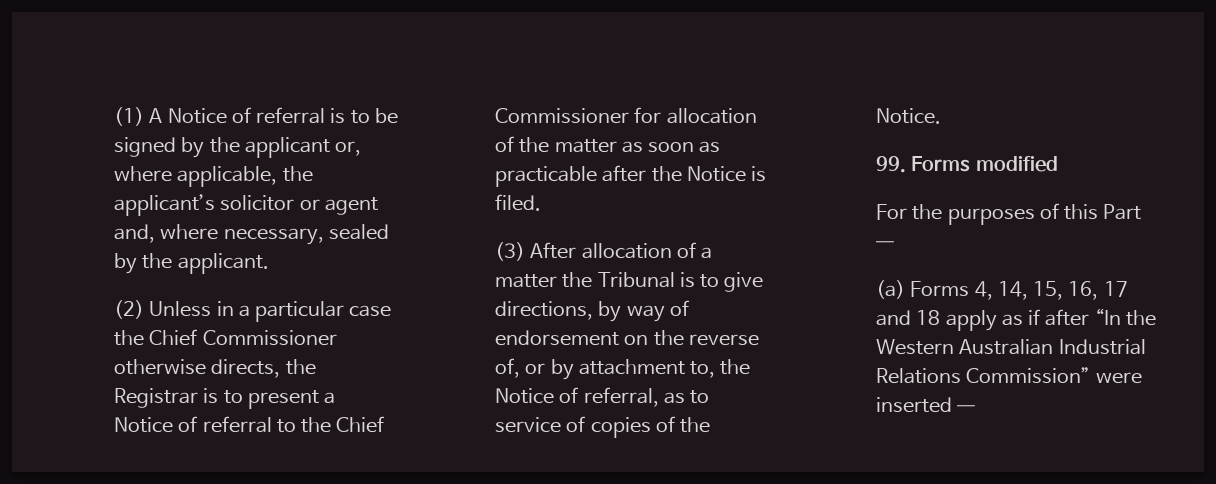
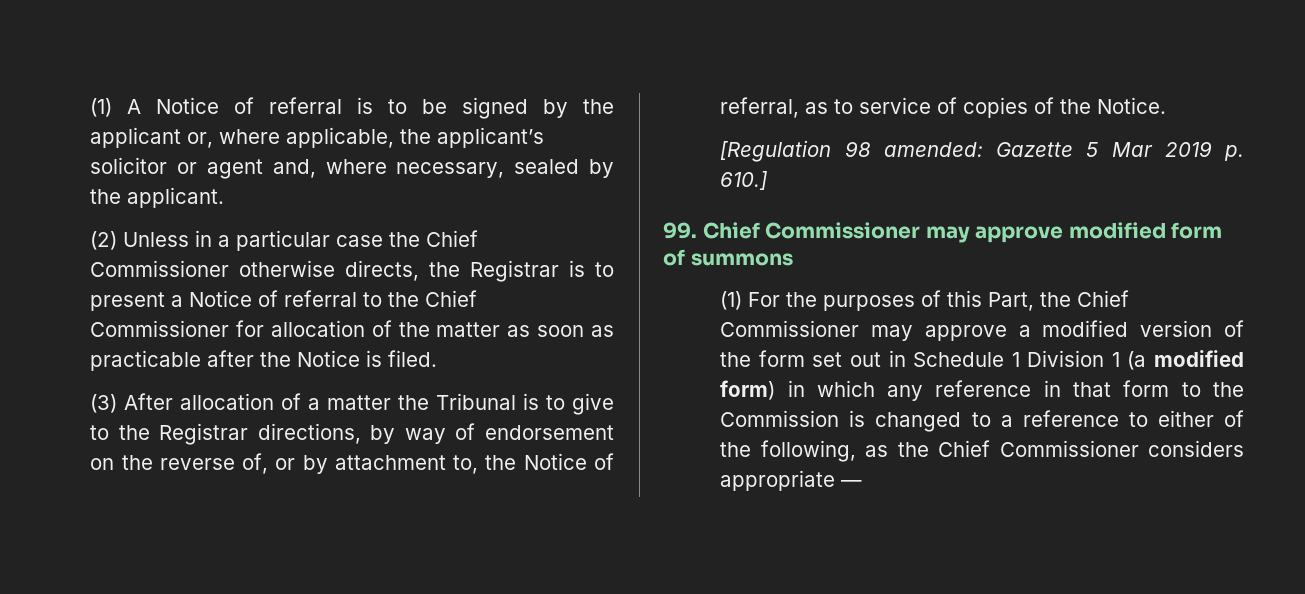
(764, 282) none -> [90,423,249,445] to the Registrar
[876,156,1058,173] 99. Forms modified // -> [720,140,1244,162] [720,171,768,190] [663,222,1223,243] [663,249,793,266] [720,291,743,310] [Regulation 98 amended: Gazette 5 Mar 2019 p. 610.] // 99. Chief Commissioner may approve modified form of summons // (1)
[1103,204,1142,220] [876,241,895,248] [876,280,1128,300] [876,308,1156,331] [876,339,1146,355] [876,367,1142,384] [876,397,953,413] Part — // (a) Forms 4, 14, 15, 16, 17 and 18 apply as if after “In the Western Australian Industrial Relations Commission” were inserted -> [988,290,1130,311] [720,320,1244,341] [720,350,1244,370] [720,380,1244,401] [720,410,1244,432] [720,440,1244,462] [720,470,836,491] Part, the Chief Commissioner may approve a modified version of the form set out in Schedule 1 Division 1 (a modified form) in which any reference in that form to the Commission is changed to a reference to either of the following, as the Chief Commissioner considers appropriate

